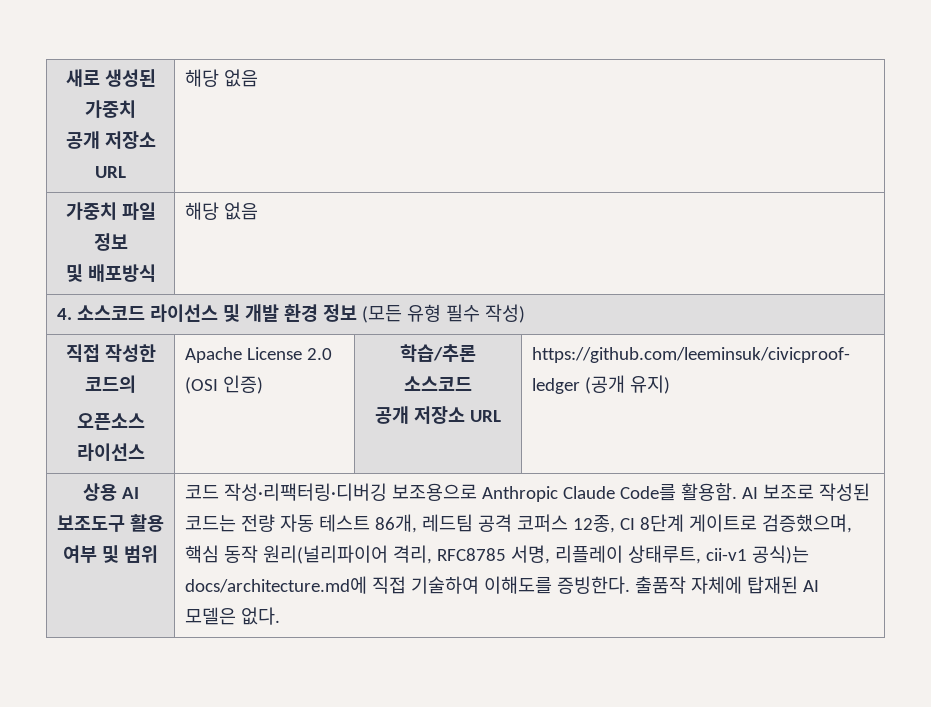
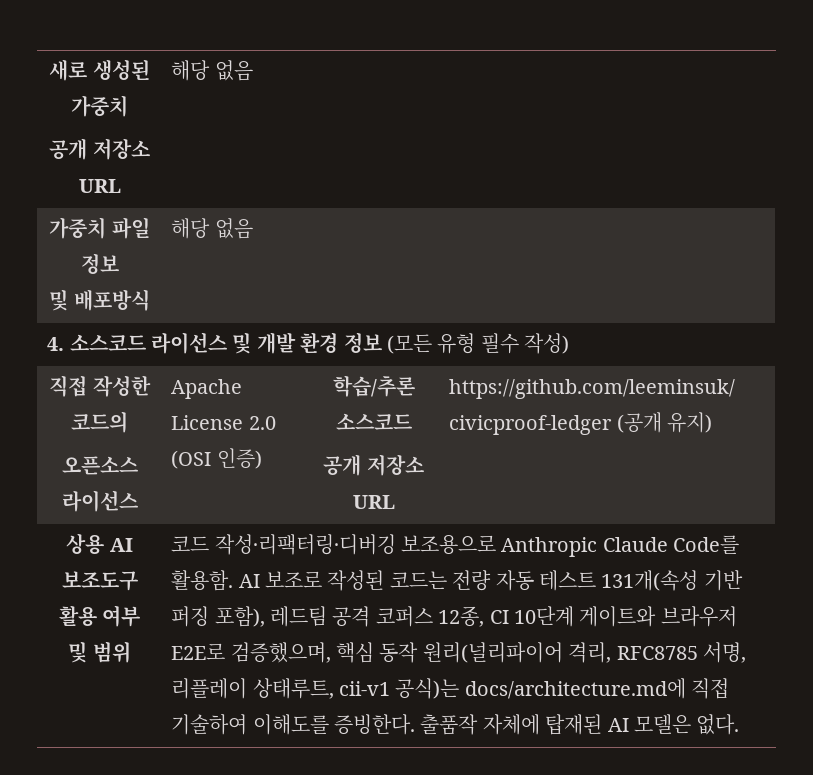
[374,514,417,533] 86개, -> [601,570,743,591] [171,606,265,627] 131개(속성 기반 퍼징 포함),
[639,514,757,532] 8단계 게이트로 -> [514,606,737,627] [171,643,226,660] 10단계 게이트와 브라우저 E2E로

